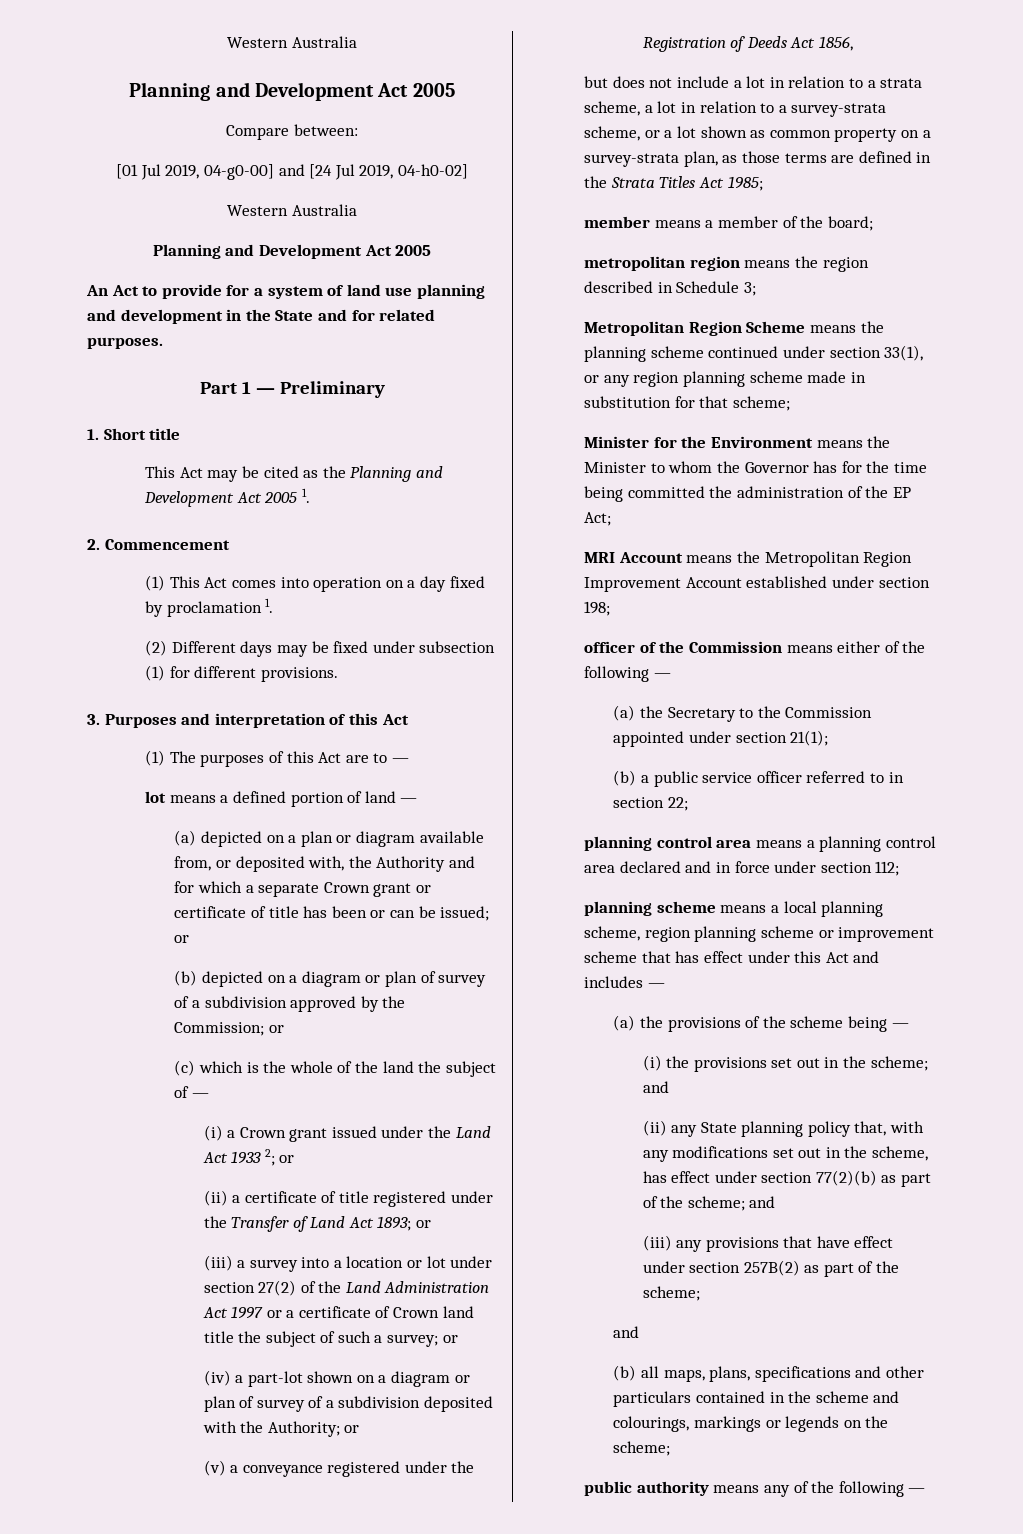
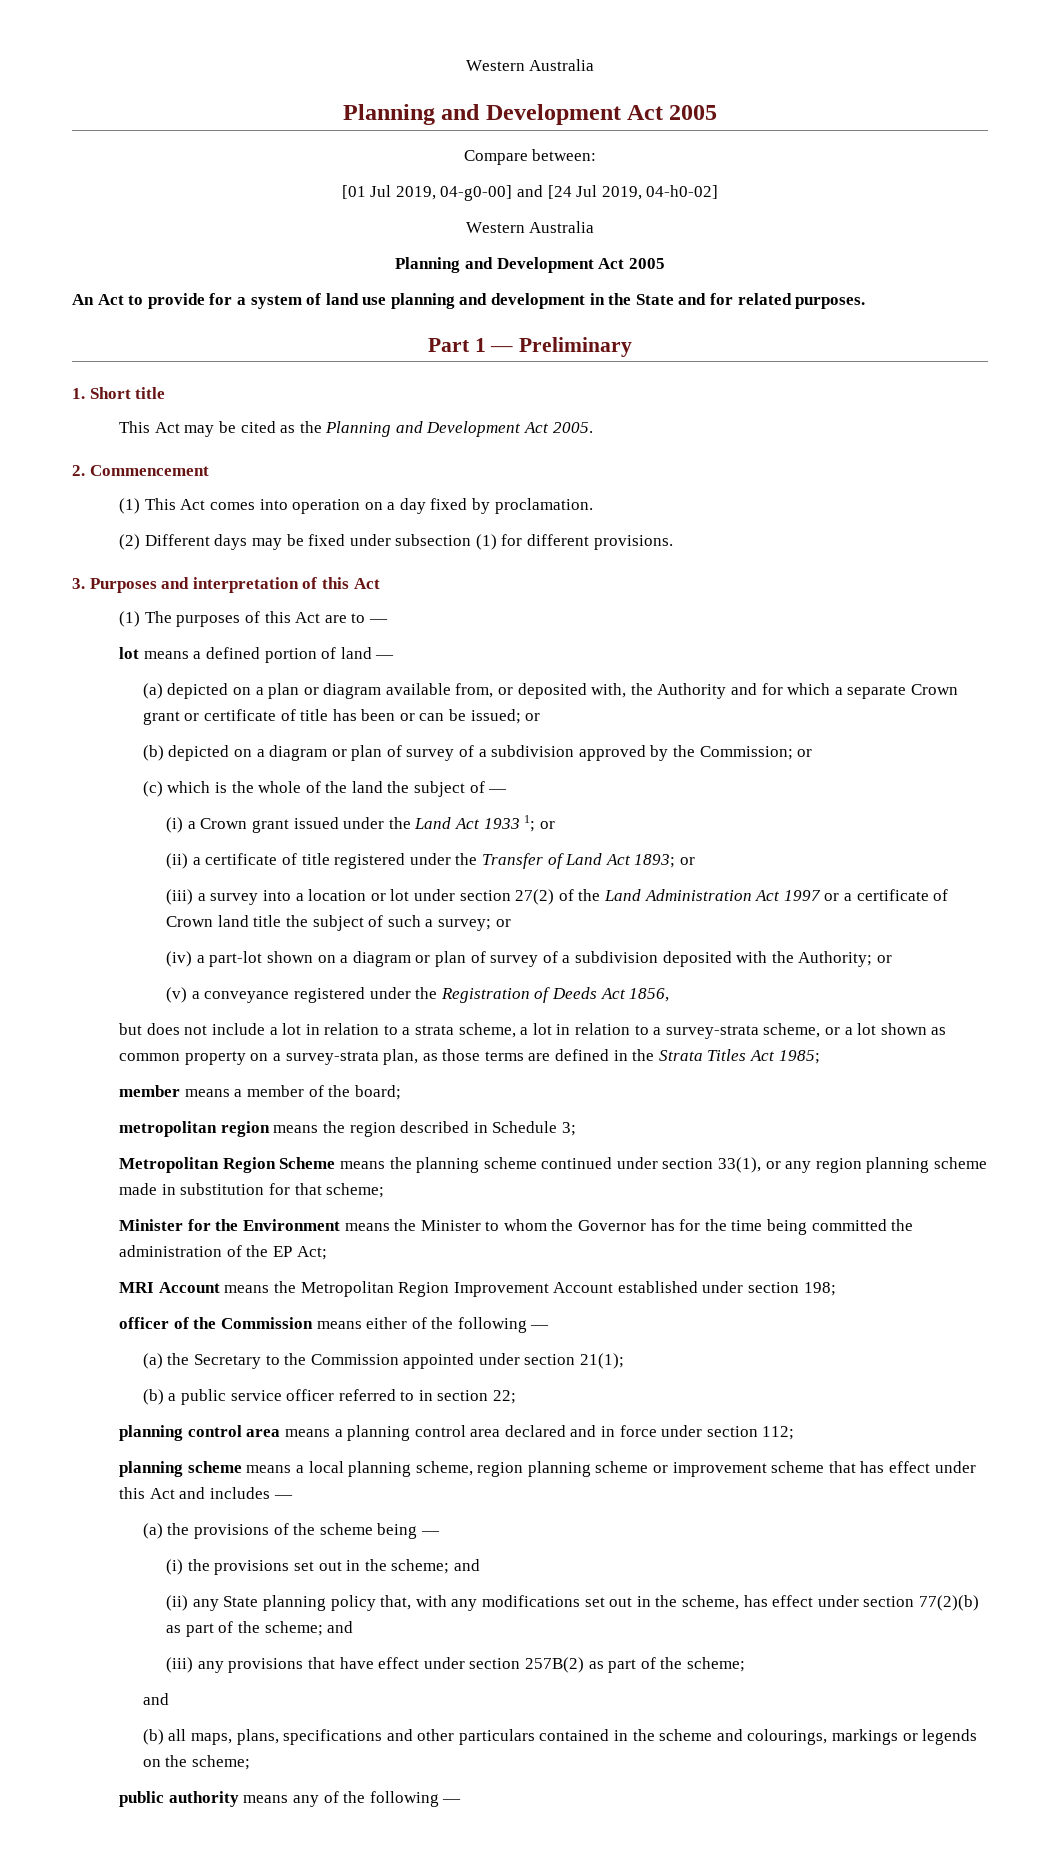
[264,488,311,503] 2005 1. -> [552,422,593,433] 2005.
[166,598,274,617] proclamation 1. -> [494,498,593,514] proclamation.
[264,1149,275,1166] 2; -> [524,815,536,832] 1;

